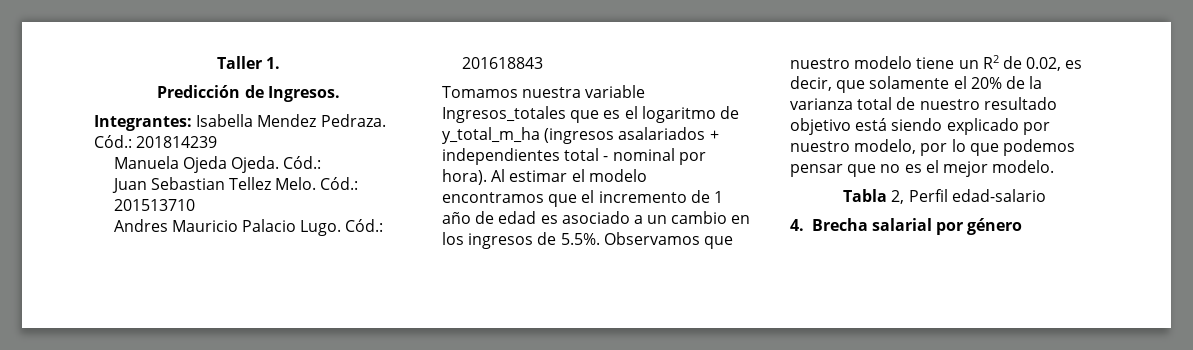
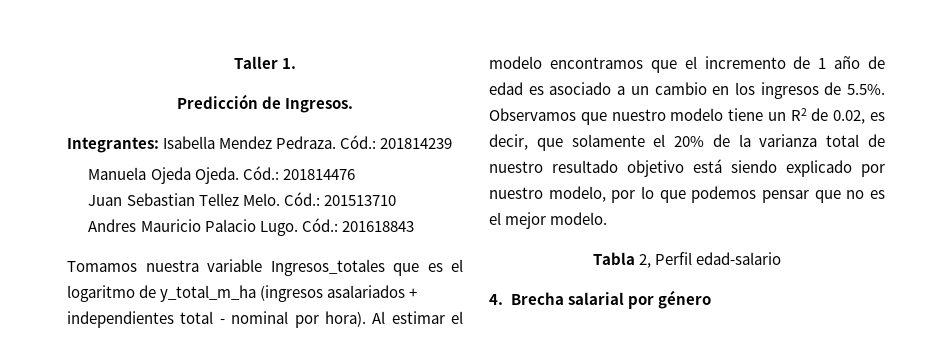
(322, 162) none -> [282,169,355,180] 201814476

